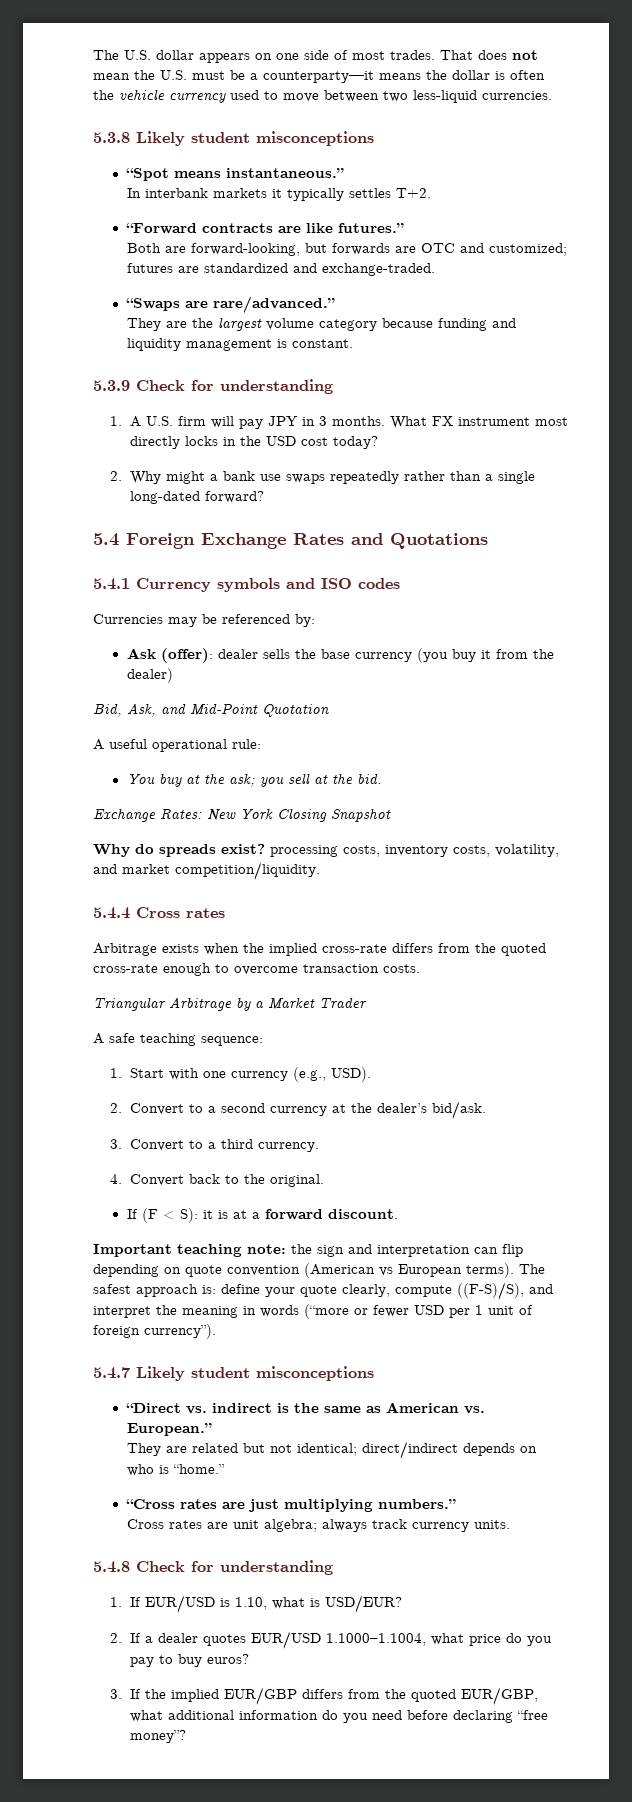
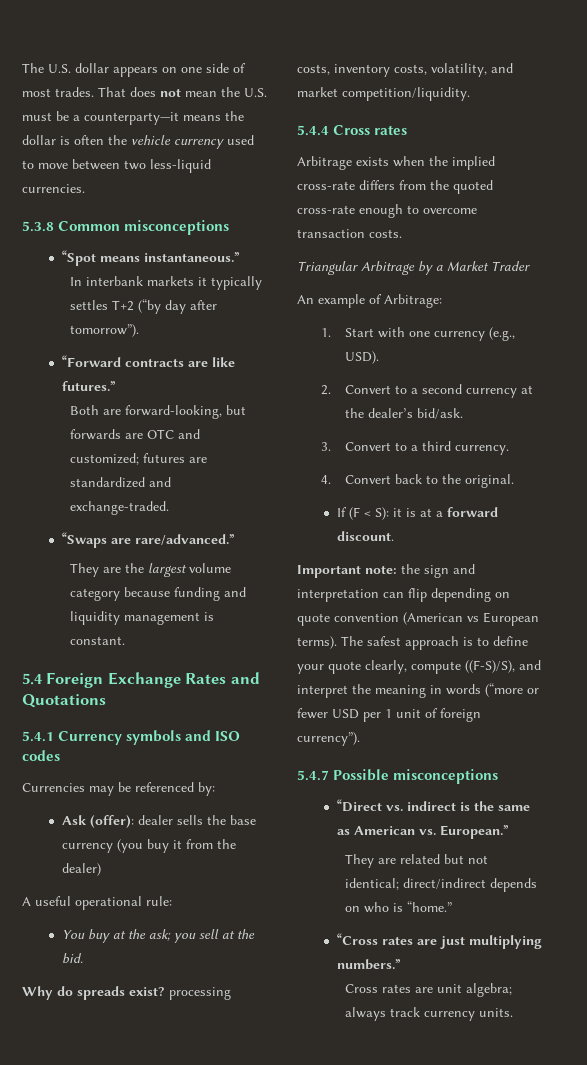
[136,131,250,146] Likely student -> [58,221,121,231] Common
[396,188,432,198] T+2. -> [112,299,218,314] [70,324,140,337] T+2 (“by day after tomorrow”).
[93,379,333,394] [110,416,568,429] [129,436,378,449] [110,471,535,484] [129,491,264,504] // 5.3.9 Check for understanding // 1. A U.S. firm will pay JPY in 3 months. What FX instrument most directly locks in the USD cost today? // 2. Why might a bank use swaps repeatedly rather than a single long-dated forward? -> (126, 640) none
[93,703,329,717] // Bid, Ask, and Mid-Point Quotation -> (101, 869) none
[93,808,391,822] // Exchange Rates: New York Closing Snapshot -> (83, 958) none
[93,1033,263,1046] A safe teaching sequence: -> [297,294,442,308] An example of Arbitrage:
[177,1244,242,1257] teaching -> (361, 571) none
[202,1285,216,1294] is: -> [463,637,489,646] is to
[136,1366,250,1381] Likely student -> [333,769,390,781] Possible
[93,1560,333,1575] [110,1595,402,1613] [110,1631,552,1649] [129,1654,249,1667] [110,1687,538,1705] [129,1710,548,1723] [129,1730,186,1743] // 5.4.8 Check for understanding // 1. If EUR/USD is 1.10, what is USD/EUR? // 2. If a dealer quotes EUR/USD 1.1000–1.1004, what price do you pay to buy euros? // 3. If the implied EUR/GBP differs from the quoted EUR/GBP, what additional information do you need before declaring “free money”? -> (514, 1012) none

